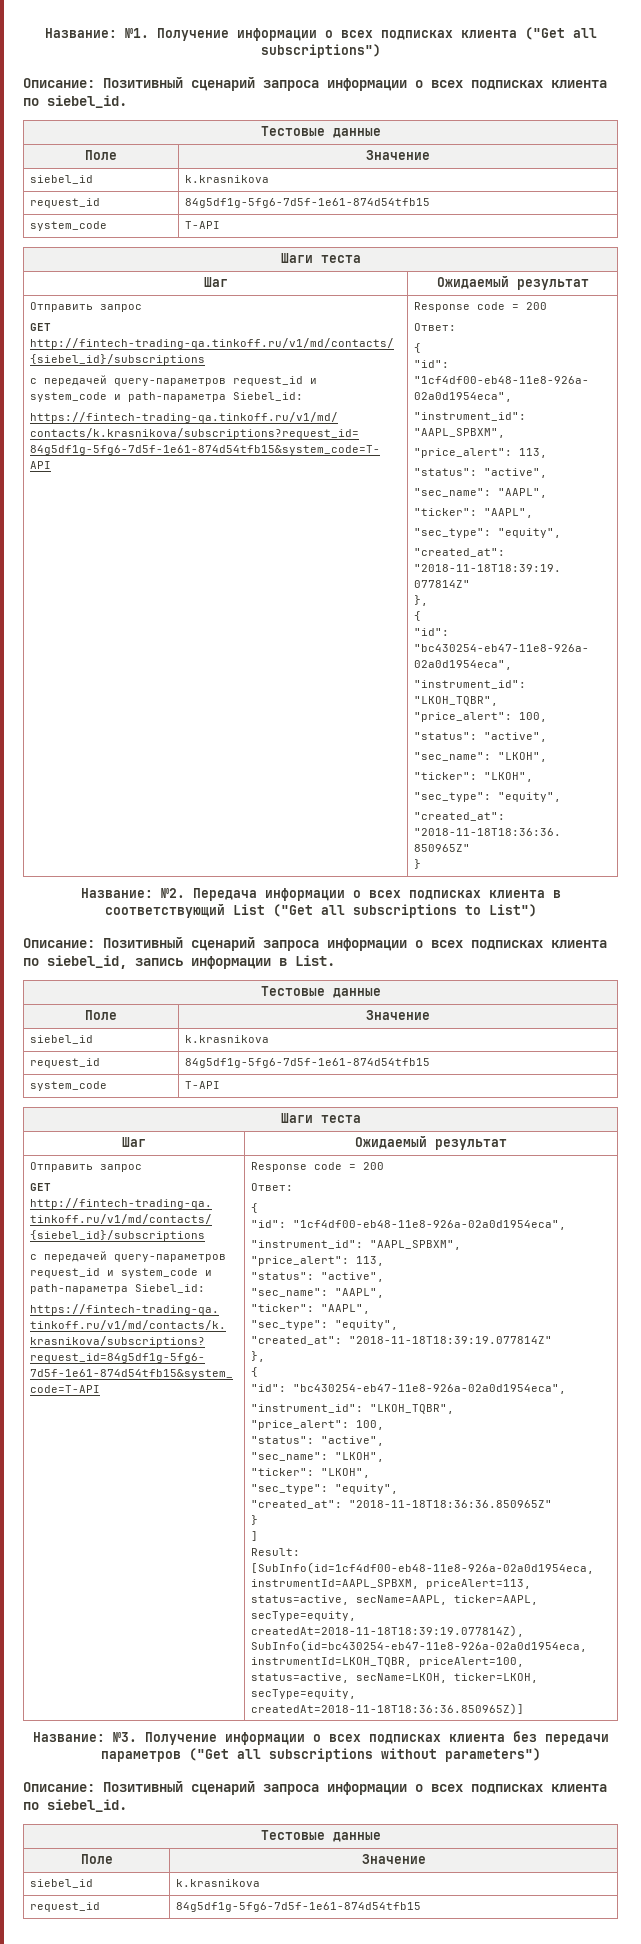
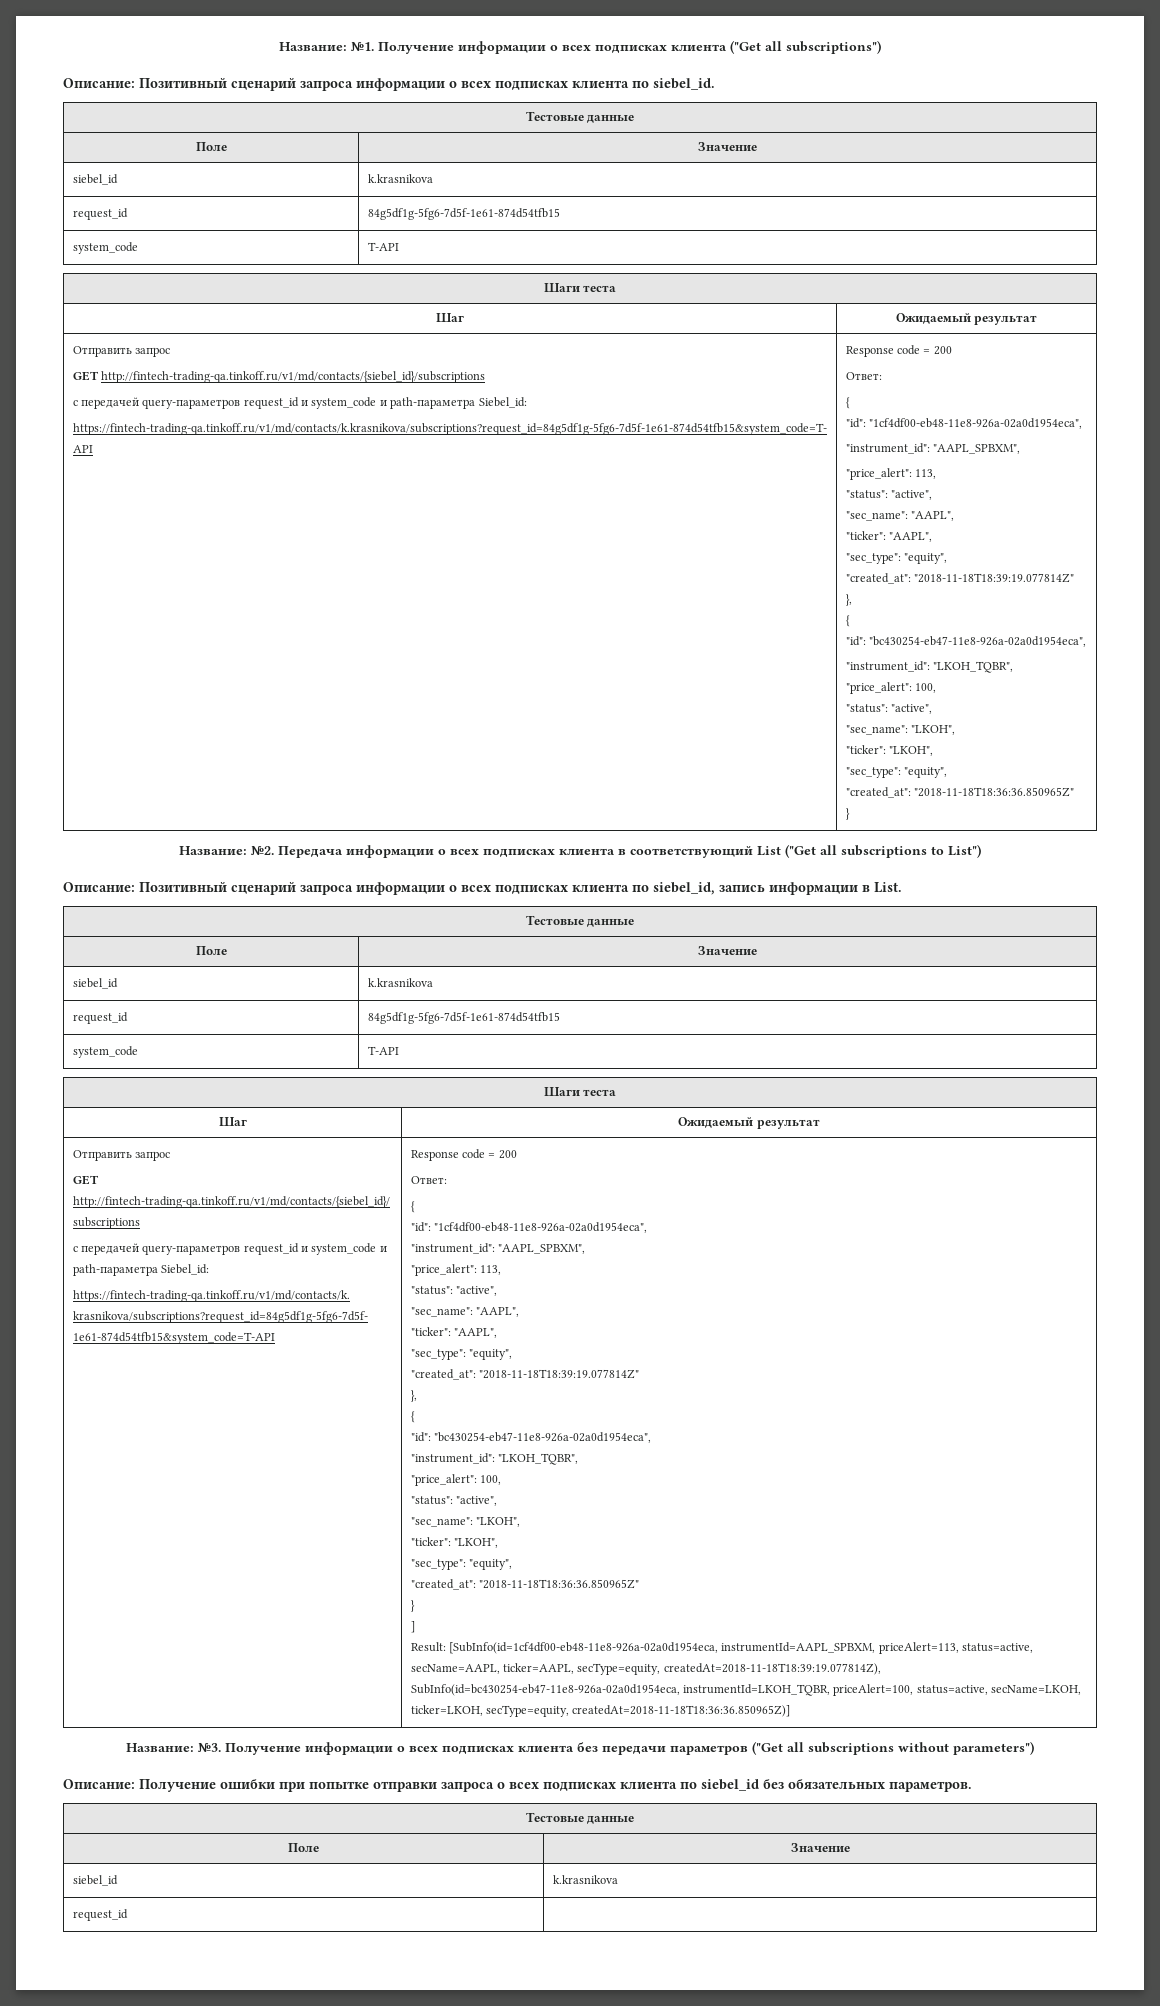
[103,1781,607,1795] [23,1799,127,1812] [260,1830,381,1842] [80,1854,113,1864] [361,1854,426,1864] [30,1879,94,1888] [176,1879,261,1887] [30,1902,101,1912] [176,1902,422,1912] Позитивный сценарий запроса информации о всех подписках клиента по siebel_id. // Тестовые данные // Поле | Значение // siebel_id | k.krasnikova // request_id | 84g5df1g-5fg6-7d5f-1e61-874d54tfb15 -> [139,1779,972,1792] [525,1812,635,1825] [288,1843,319,1852] [790,1843,850,1852] [72,1875,118,1886] [552,1875,618,1884] [72,1909,128,1921] Получение ошибки при попытке отправки запроса о всех подписках клиента по siebel_id без обязательных параметров. // Тестовые данные // Поле | Значение // siebel_id | k.krasnikova // request_id |

